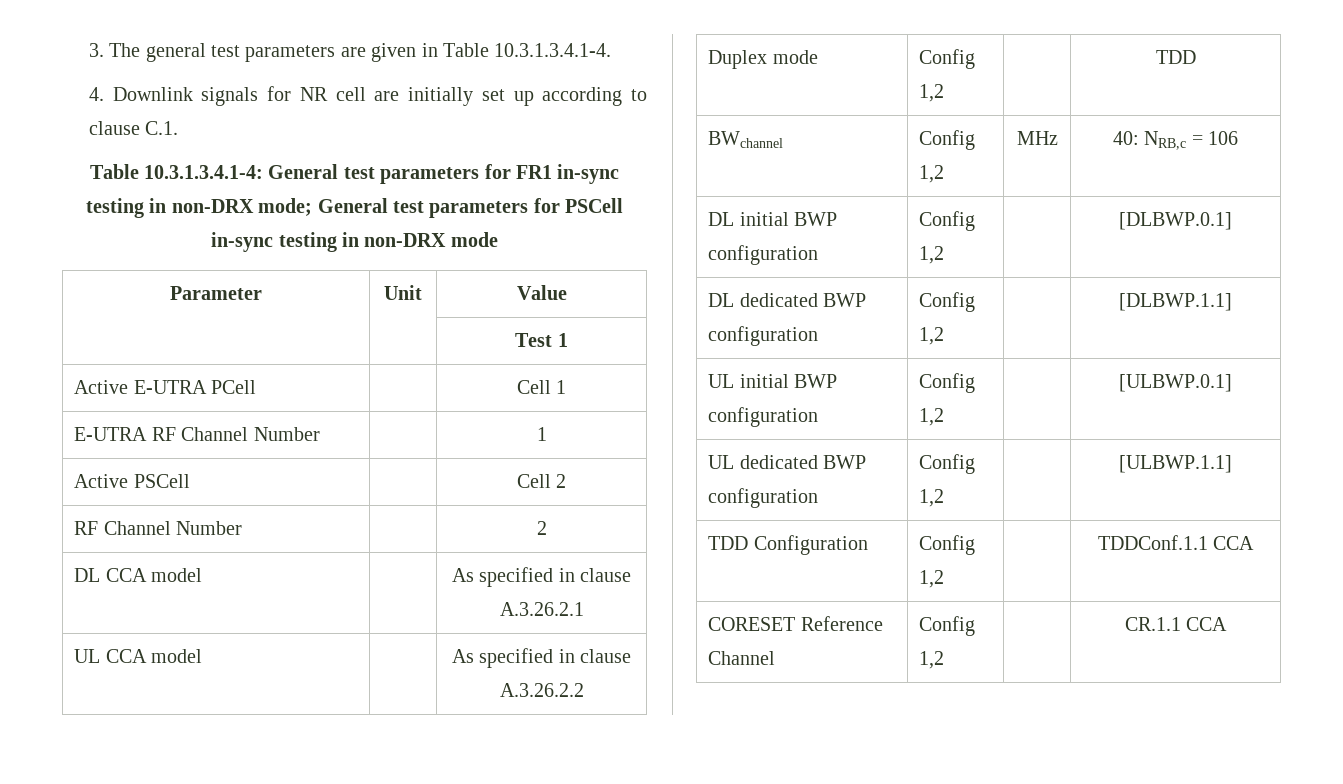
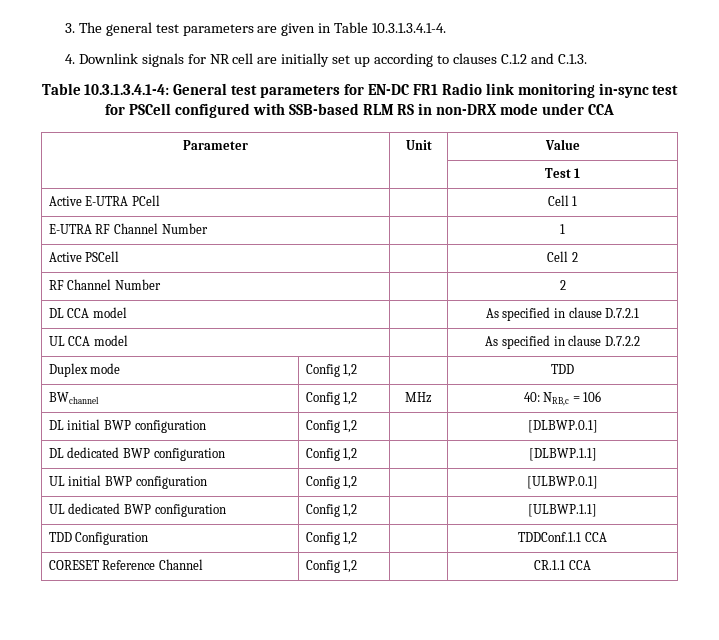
[88,121,179,135] clause C.1. -> [452,53,587,64] clauses C.1.2 and C.1.3.
[515,164,620,184] [85,198,624,218] [211,232,337,252] FR1 in-sync testing in non-DRX mode; General test parameters for PSCell in-sync testing -> [368,83,679,98] [104,103,415,118] EN-DC FR1 Radio link monitoring in-sync test for PSCell configured with SSB-based RLM RS
(498, 239) none -> [542,103,615,115] under CCA
[499,602,584,616] A.3.26.2.1 -> [605,308,640,318] D.7.2.1
[499,683,584,697] A.3.26.2.2 -> [604,336,640,346] D.7.2.2

